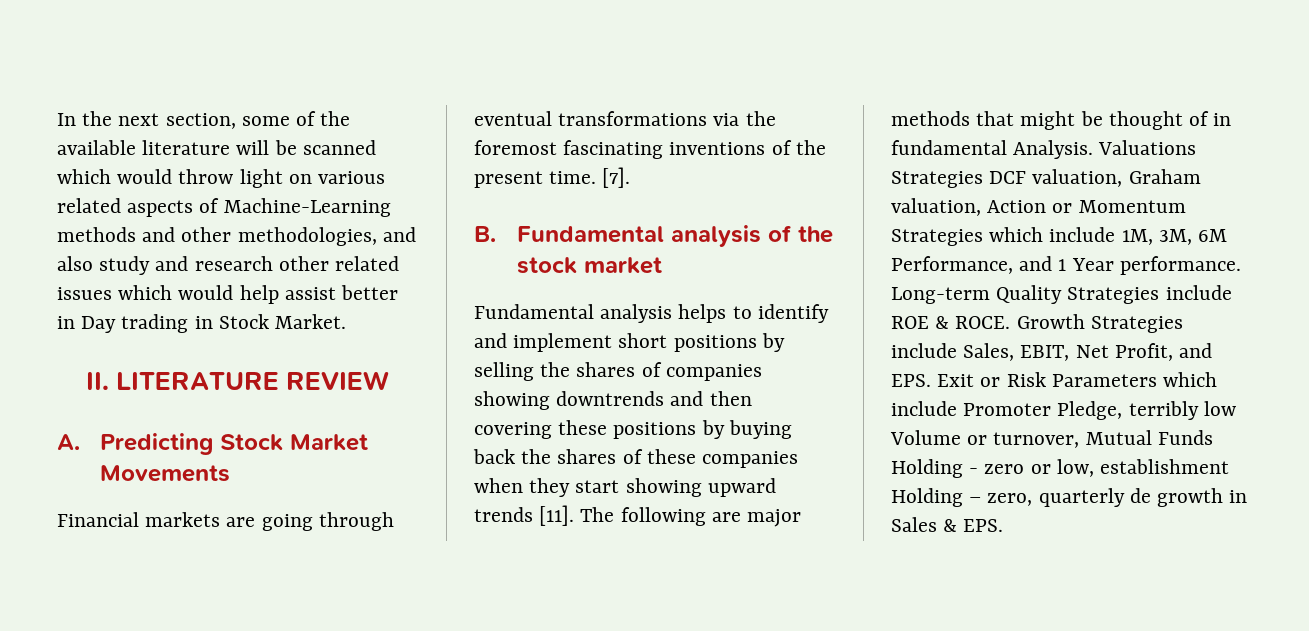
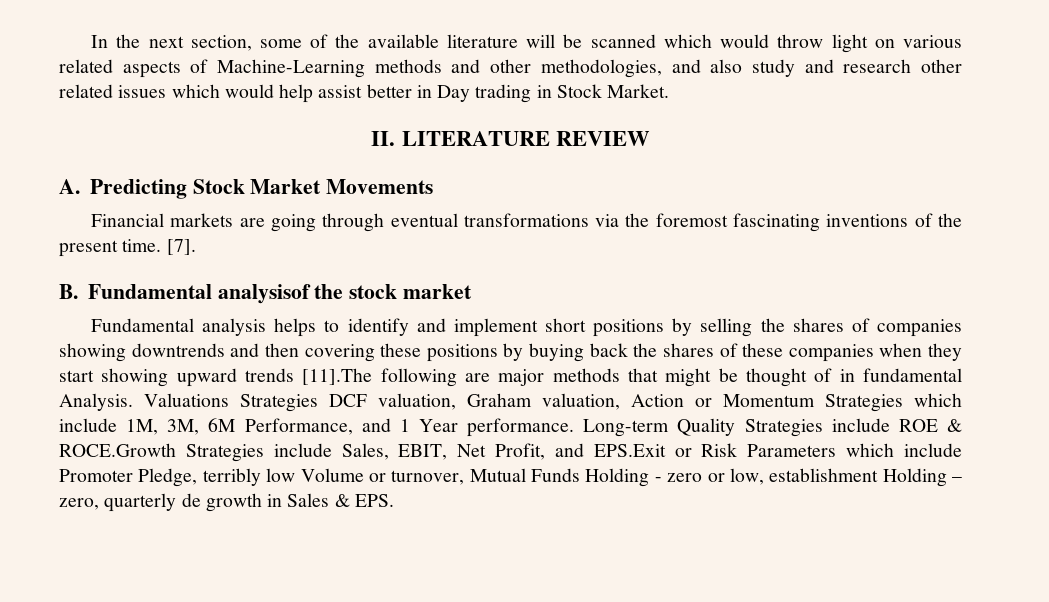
[670,225,792,247] analysis of -> [217,284,311,304] analysisof
[539,505,615,526] [11]. The -> [302,368,373,385] [11].The
[955,314,1085,329] ROCE. Growth -> [59,443,176,457] ROCE.Growth
[891,374,975,387] EPS. Exit -> [593,444,666,457] EPS.Exit

